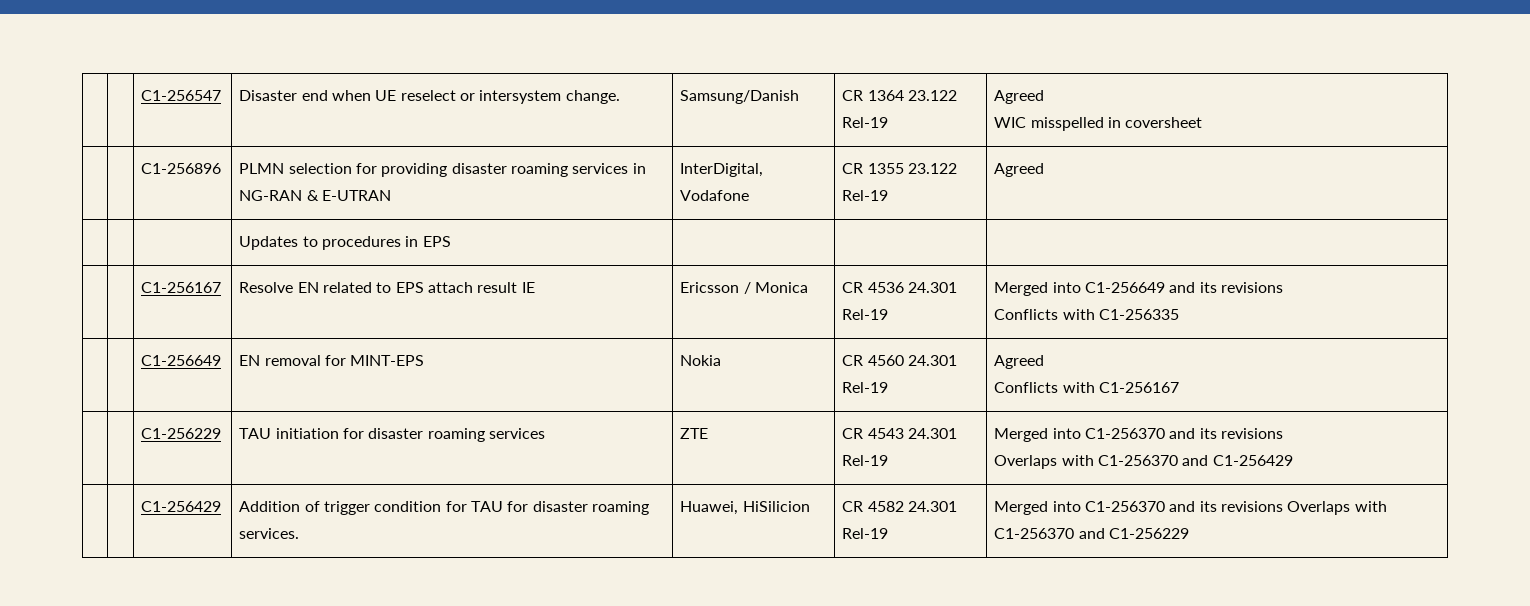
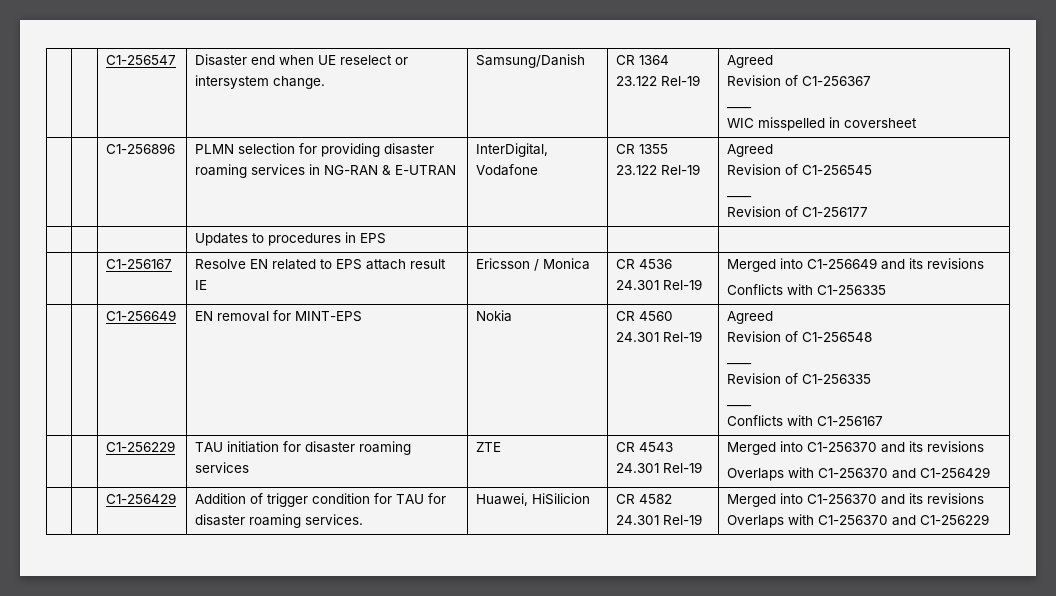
(1045, 97) none -> [727,75,872,86] [727,107,753,109] // Revision of C1-256367 // ____
(1045, 170) none -> [727,164,873,175] [727,196,753,198] [727,206,869,217] // Revision of C1-256545 // ____ // Revision of C1-256177
(1045, 362) none -> [727,331,873,342] [727,363,753,365] [727,373,872,384] [727,405,753,407] // Revision of C1-256548 // ____ // Revision of C1-256335 // ____

